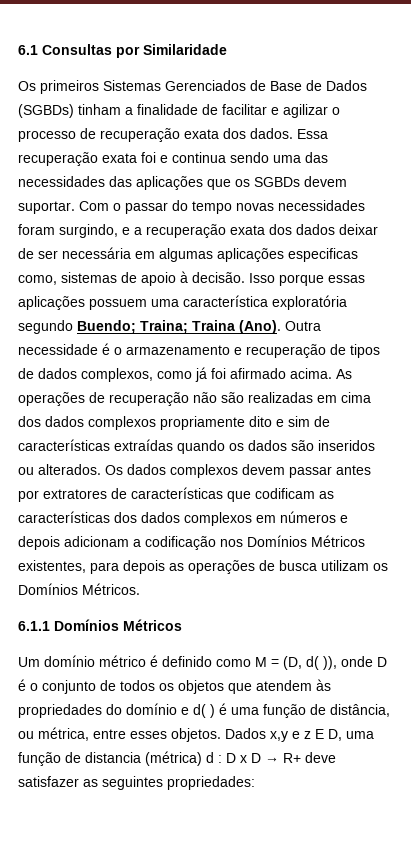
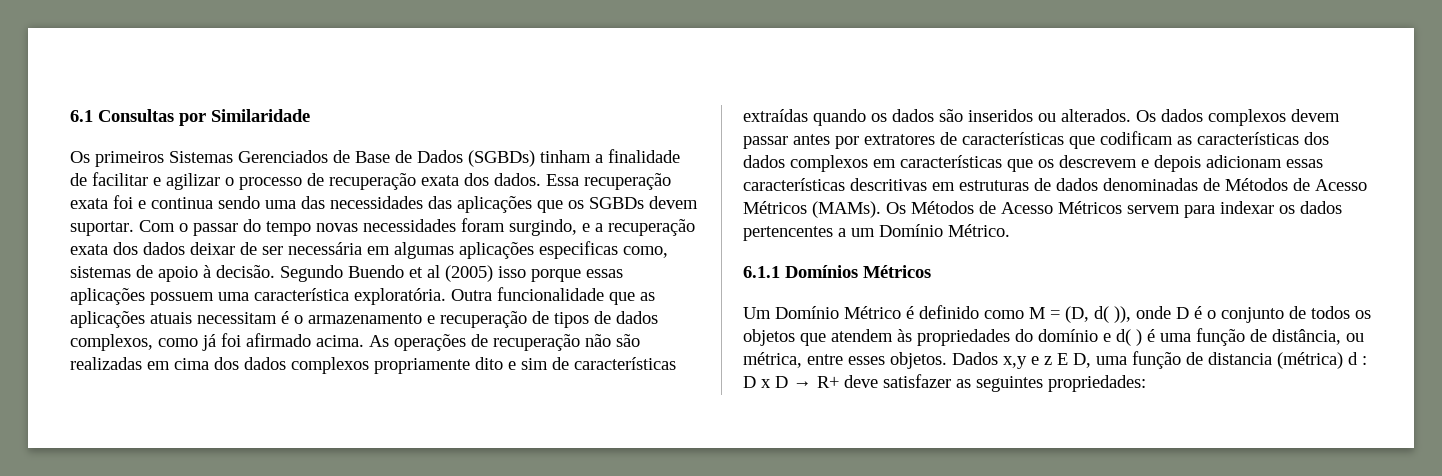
[249,273,275,283] Isso -> [280,265,526,282] Segundo Buendo et al (2005) isso
[272,295,347,310] [18,320,321,334] [18,344,98,355] exploratória segundo Buendo; Traina; Traina (Ano). Outra necessidade -> [354,287,655,305] [70,311,277,328] exploratória. Outra funcionalidade que as aplicações atuais necessitam
[280,511,348,523] [18,535,365,550] [18,560,388,574] [18,583,140,595] números e depois adicionam a codificação nos Domínios Métricos existentes, para depois as operações de busca utilizam os Domínios Métricos. -> [900,155,1323,172] [743,178,1367,191] [743,201,1342,218] [743,224,1010,241] características que os descrevem e depois adicionam essas características descritivas em estruturas de dados denominadas de Métodos de Acesso Métricos (MAMs). Os Métodos de Acesso Métricos servem para indexar os dados pertencentes a um Domínio Métrico.
[44,655,146,667] domínio métrico -> [775,306,901,319] Domínio Métrico

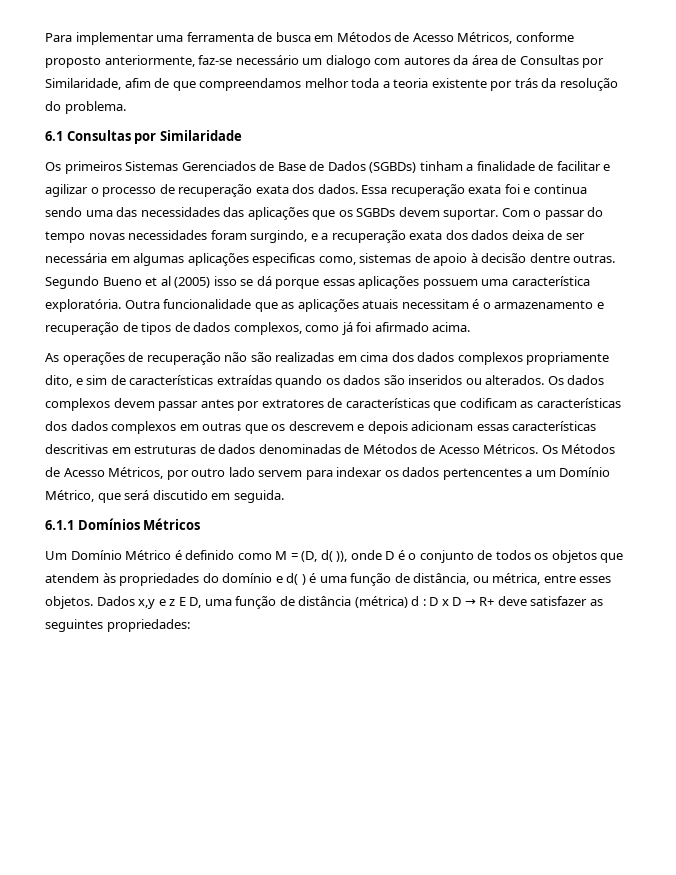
(70, 116) none -> [45,32,574,45] [45,55,605,68] [45,78,618,91] [45,101,126,114] Para implementar uma ferramenta de busca em Métodos de Acesso Métricos, conforme proposto anteriormente, faz-se necessário um dialogo com autores da área de Consultas por Similaridade, afim de que compreendamos melhor toda a teoria existente por trás da resolução do problema. //
[190,242,235,255] deixar -> [511,230,544,240] deixa
[216,265,404,282] decisão. Segundo Buendo -> [481,253,616,263] [45,276,142,289] decisão dentre outras. Segundo Bueno
(526, 272) none -> [240,276,272,286] se dá
(364, 341) none -> (471, 327) //
[475,357,503,370] dito -> [45,375,72,387] dito,
[900,155,1002,168] características -> [202,422,242,431] outras
[743,201,881,218] Métricos (MAMs). -> [483,444,539,454] Métricos.
[1058,201,1122,214] Métricos -> [108,467,255,480] Métricos, por outro lado
[948,224,1010,237] Métrico. -> [45,490,284,503] Métrico, que será discutido em seguida.
[1208,352,1272,365] distancia -> [298,596,352,606] distância

